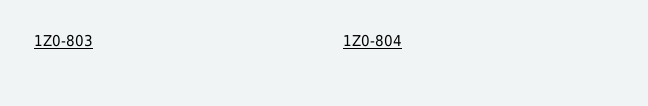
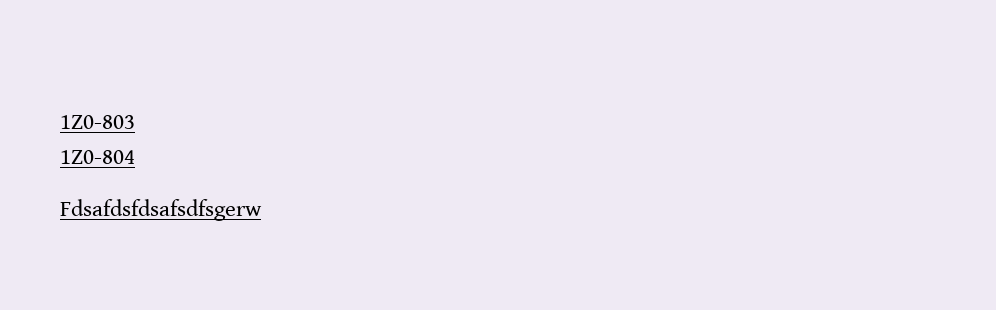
(402, 40) none -> [60,199,262,221] // Fdsafdsfdsafsdfsgerw

